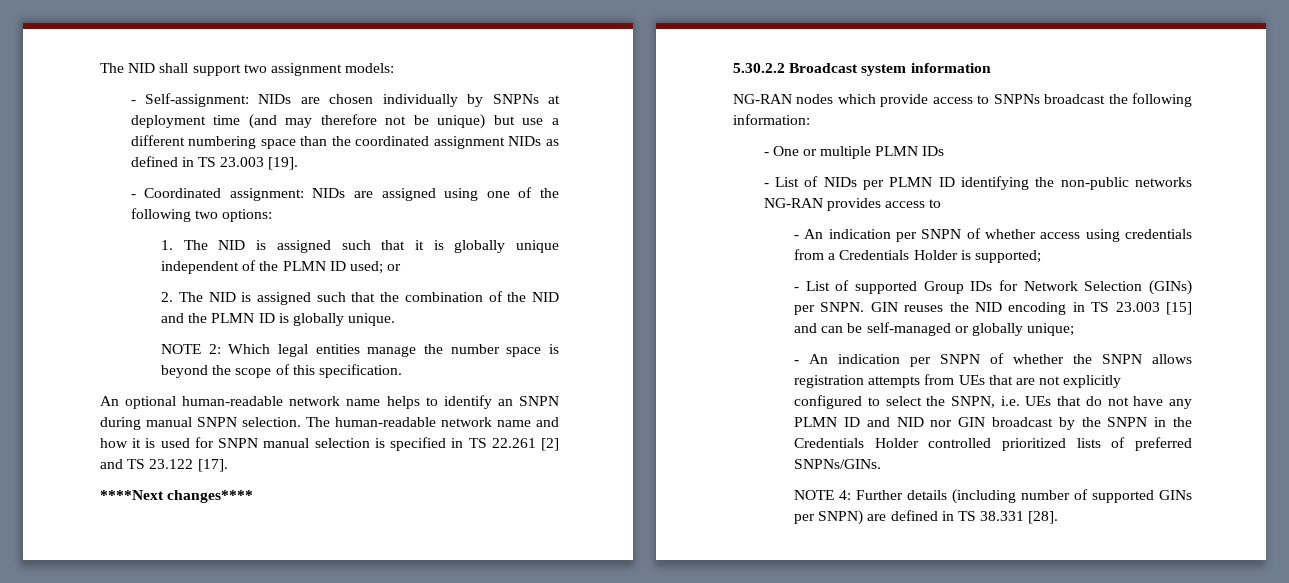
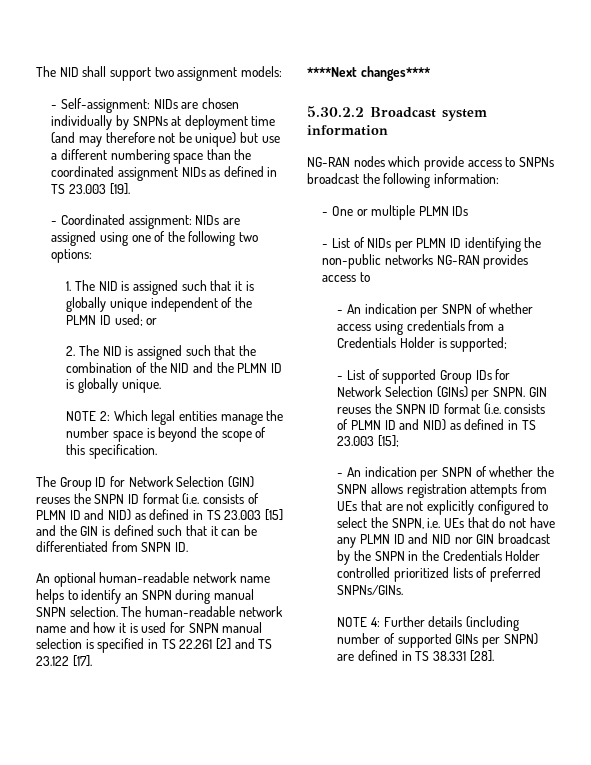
(403, 371) none -> [36,476,254,491] [36,493,259,505] [36,509,283,521] [36,525,257,536] [36,541,188,552] // The Group ID for Network Selection (GIN) reuses the SNPN ID format (i.e. consists of PLMN ID and NID) as defined in TS 23.003 [15] and the GIN is defined such that it can be differentiated from SNPN ID.
[975,302,1192,315] [794,322,1075,336] NID encoding in TS 23.003 [15] and can be self-managed or globally unique; -> [395,403,546,415] [337,419,536,431] [337,435,400,447] SNPN ID format (i.e. consists of PLMN ID and NID) as defined in TS 23.003 [15];

